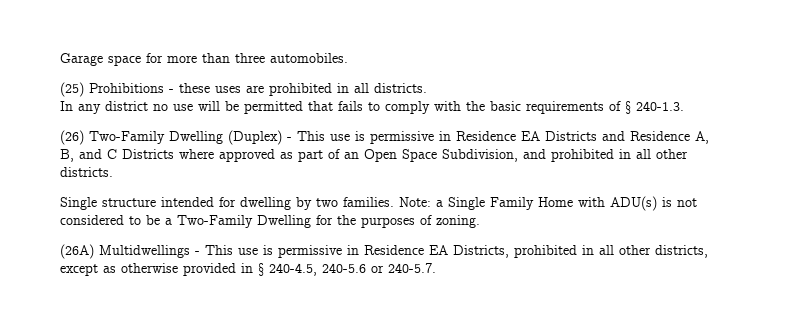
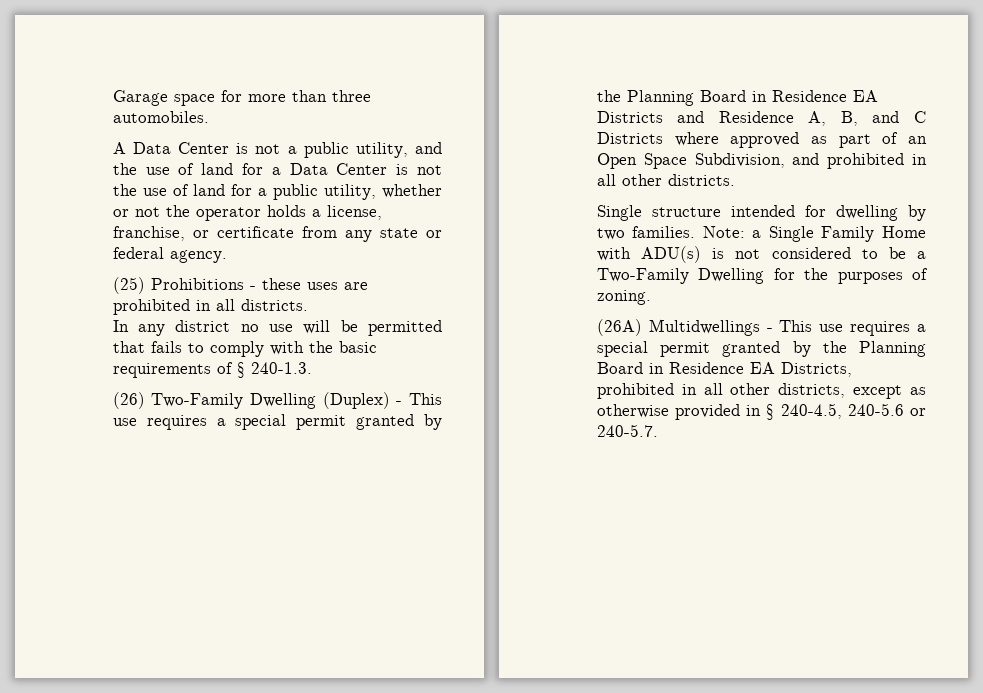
(348, 58) none -> [112,142,442,158] [112,163,443,175] [112,184,442,200] [112,205,382,221] [112,226,442,242] [112,247,227,263] // A Data Center is not a public utility, and the use of land for a Data Center is not the use of land for a public utility, whether or not the operator holds a license, franchise, or certificate from any state or federal agency.
[354,131,434,144] is permissive -> [146,414,442,430] [596,90,746,106] requires a special permit granted by the Planning Board
[262,245,342,258] is permissive -> [850,321,926,336] [596,341,926,357] [596,362,643,374] requires a special permit granted by the Planning Board

